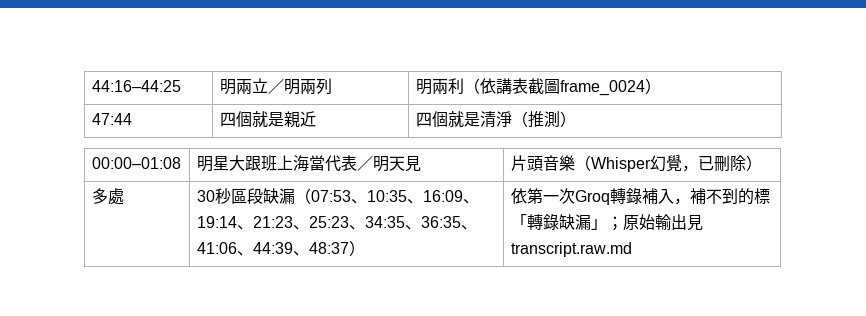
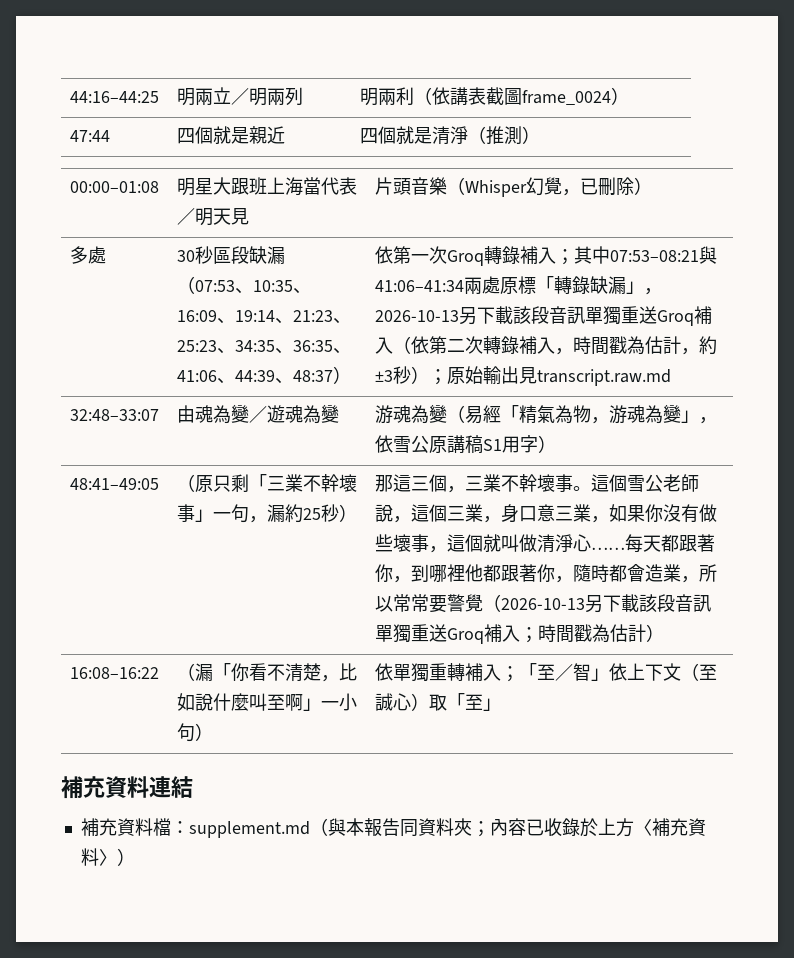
[673,188,770,205] [510,214,703,231] [510,242,632,257] ，補不到的標「轉錄缺漏」；原始輸出見transcript.raw.md -> [555,246,717,265] [374,276,662,295] [374,306,712,326] [374,336,717,355] [374,366,671,386] [69,409,159,421] [176,404,339,424] [374,404,717,424] [374,435,556,454] [69,478,159,490] [176,474,357,492] [176,504,357,523] [374,474,699,493] [374,504,717,523] [374,534,715,553] [374,564,717,583] [374,594,711,613] [374,624,664,644] [69,667,159,679] [176,663,357,682] [176,693,357,711] [176,723,213,742] [374,663,717,682] [374,693,501,711] [61,776,193,799] [80,818,706,838] [80,848,135,866] ；其中07:53–08:21與41:06–41:34兩處原標「轉錄缺漏」，2026-10-13另下載該段音訊單獨重送Groq補入（依第二次轉錄補入，時間戳為估計，約±3秒）；原始輸出見transcript.raw.md // 32:48–33:07 | 由魂為變／遊魂為變 | 游魂為變（易經「精氣為物，游魂為變」，依雪公原講稿S1用字） // 48:41–49:05 | （原只剩「三業不幹壞事」一句，漏約25秒） | 那這三個，三業不幹壞事。這個雪公老師說，這個三業，身口意三業，如果你沒有做些壞事，這個就叫做清淨心……每天都跟著你，到哪裡他都跟著你，隨時都會造業，所以常常要警覺（2026-10-13另下載該段音訊單獨重送Groq補入；時間戳為估計） // 16:08–16:22 | （漏「你看不清楚，比如說什麼叫至啊」一小句） | 依單獨重轉補入；「至／智」依上下文（至誠心）取「至」 // 補充資料連結 // 補充資料檔：supplement.md（與本報告同資料夾；內容已收錄於上方〈補充資料〉）

